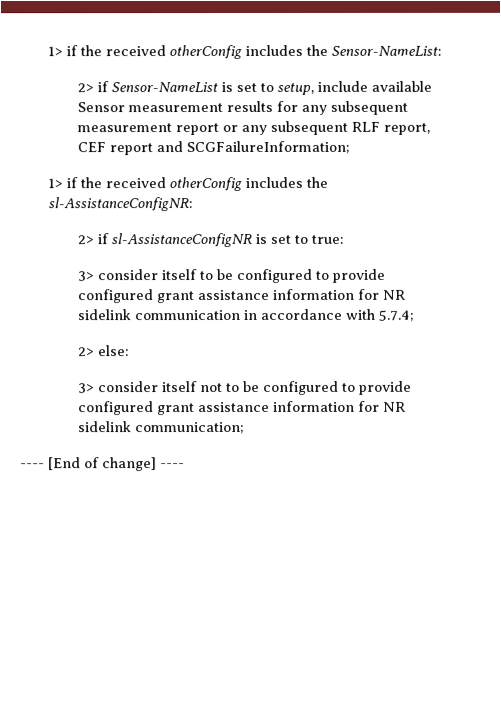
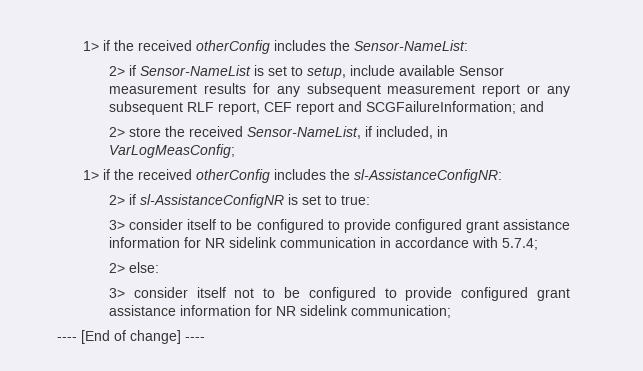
(350, 147) none -> [519,101,544,112] [108,126,448,139] [108,144,235,158] and // 2> store the received Sensor-NameList, if included, in VarLogMeasConfig;

